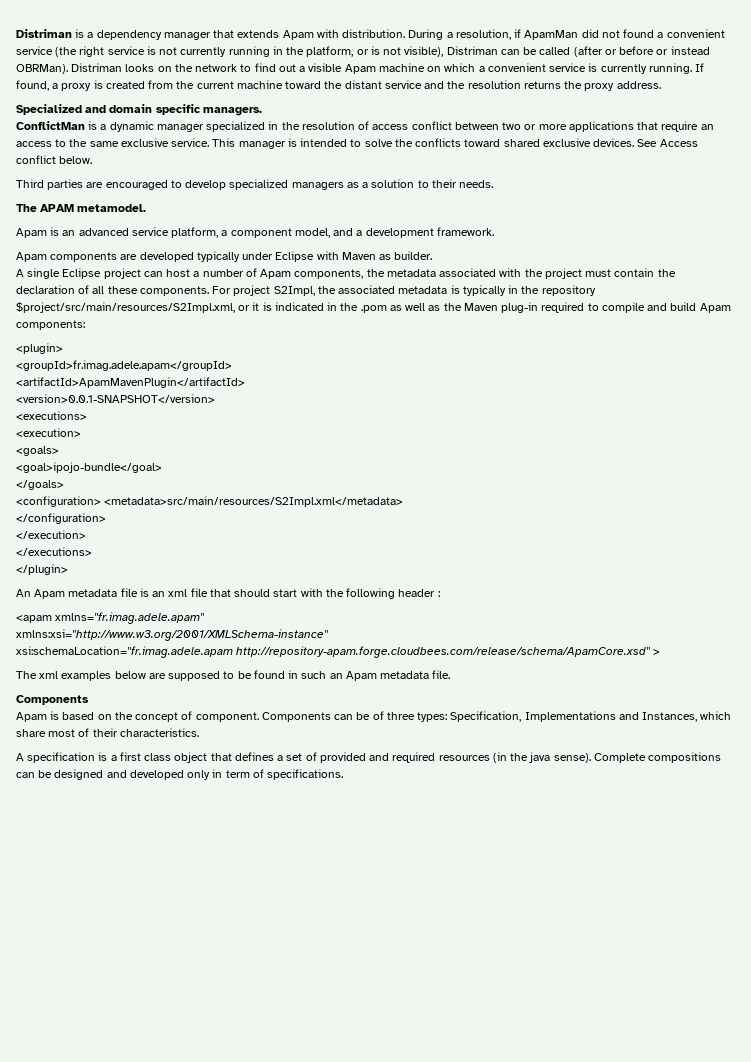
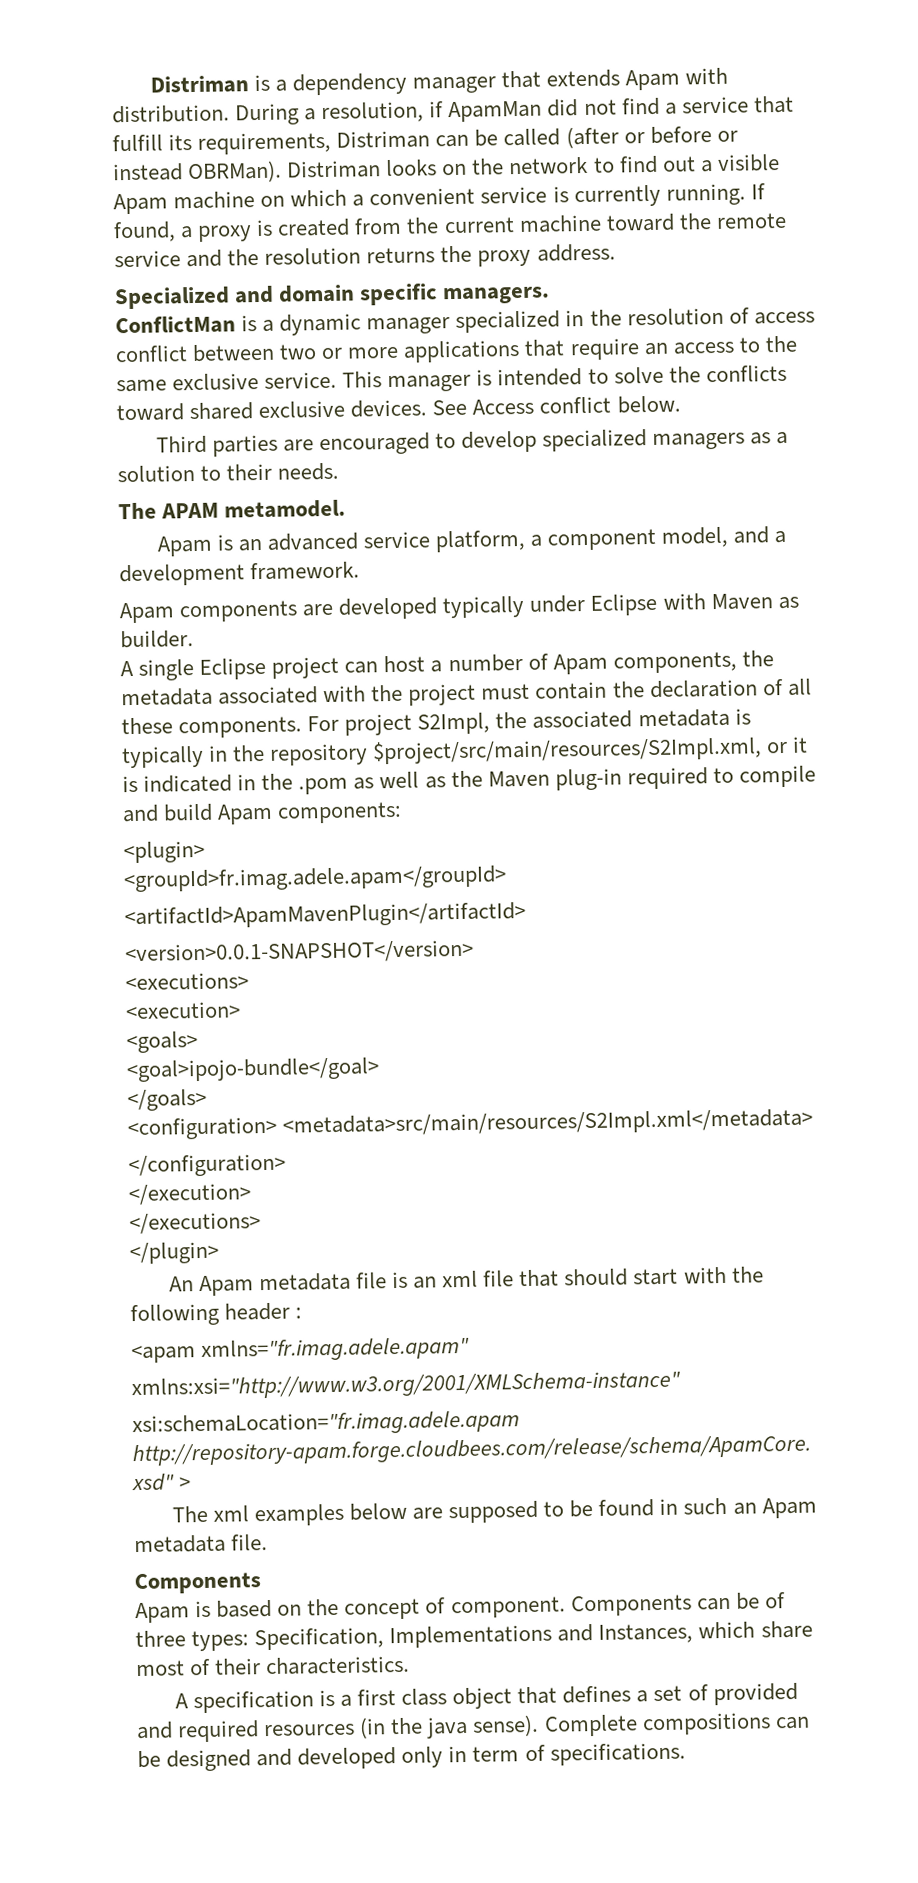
[623,29,725,38] [16,46,444,57] found a convenient service (the right service is not currently running in the platform, or is not visible), -> [621,95,794,116] [112,131,332,155] find a service that fulfill its requirements,
[344,80,382,89] distant -> [715,212,787,229] remote

